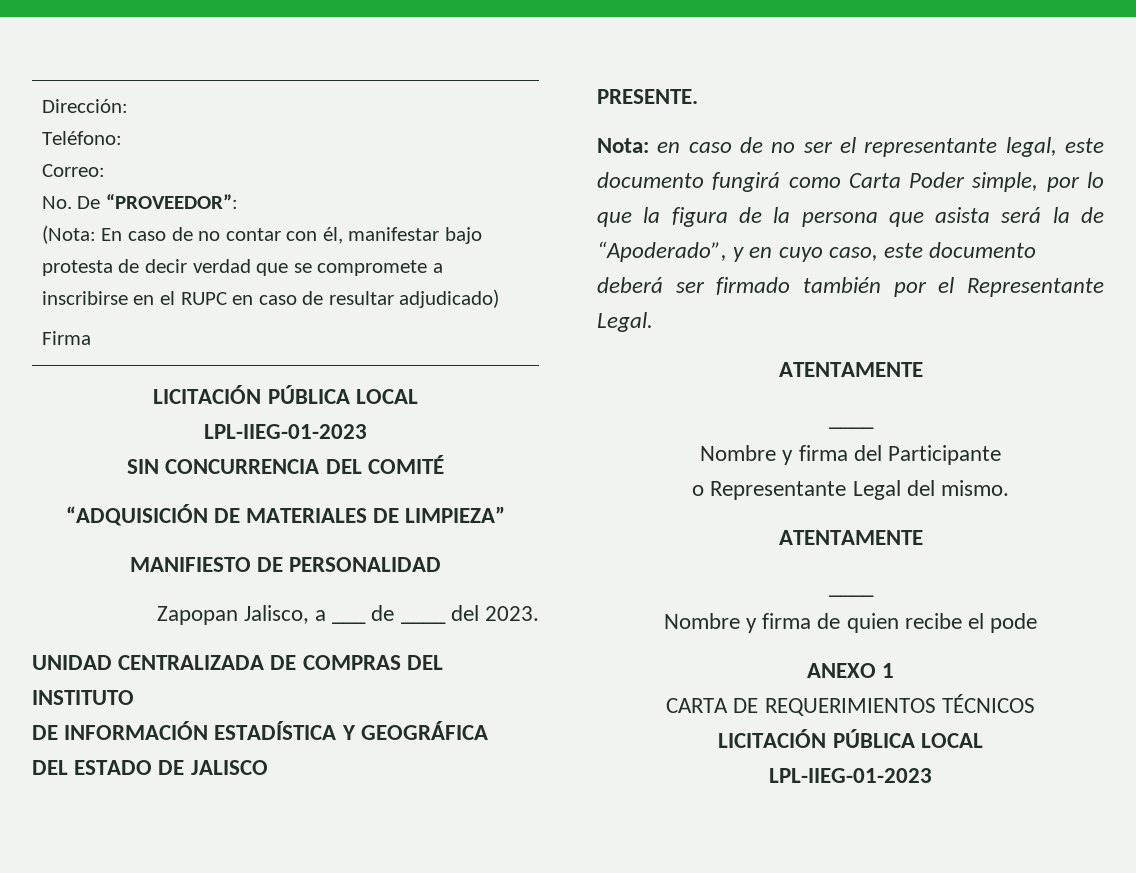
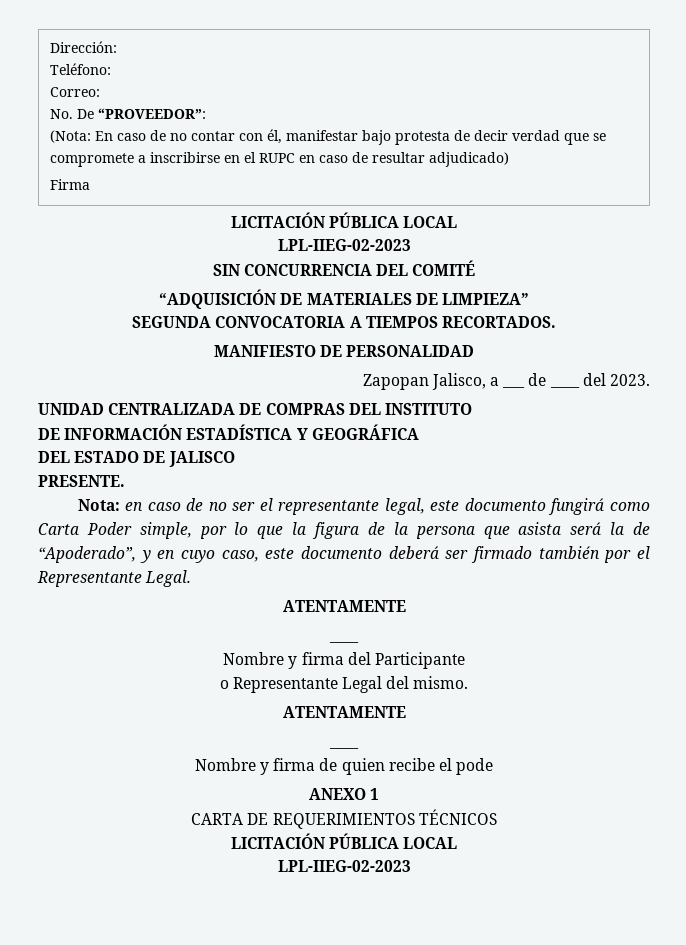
[204,424,367,439] LPL-IIEG-01-2023 -> [277,239,411,251] LPL-IIEG-02-2023
(506, 514) none -> [132,316,556,328] // SEGUNDA CONVOCATORIA A TIEMPOS RECORTADOS.
[769,768,932,783] LPL-IIEG-01-2023 -> [277,860,411,872] LPL-IIEG-02-2023

